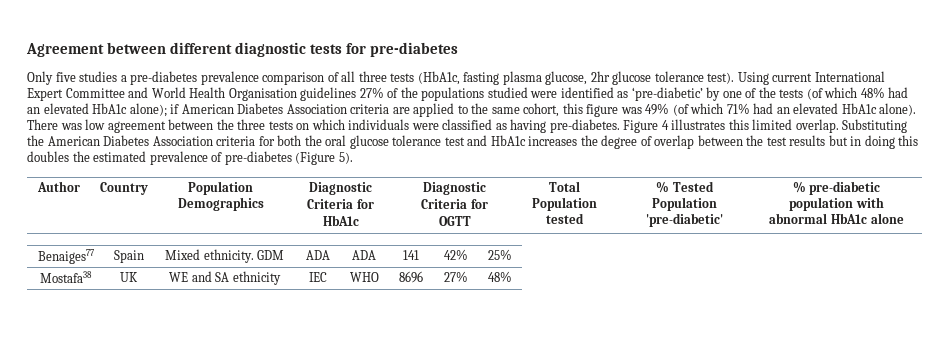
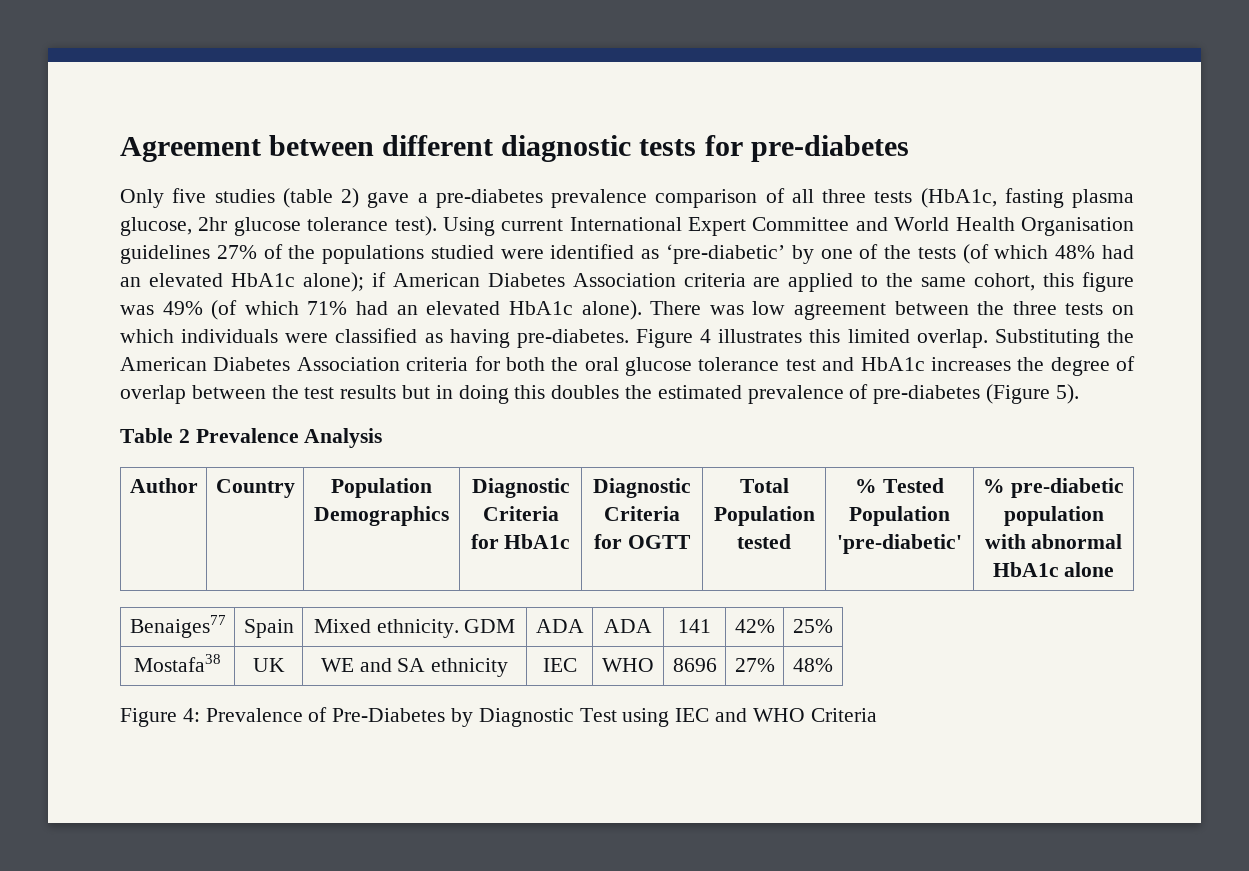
(118, 76) none -> [282,188,410,208] (table 2) gave
(353, 158) none -> [120,428,383,448] // Table 2 Prevalence Analysis
(512, 276) none -> [120,707,877,727] // Figure 4: Prevalence of Pre-Diabetes by Diagnostic Test using IEC and WHO Criteria

